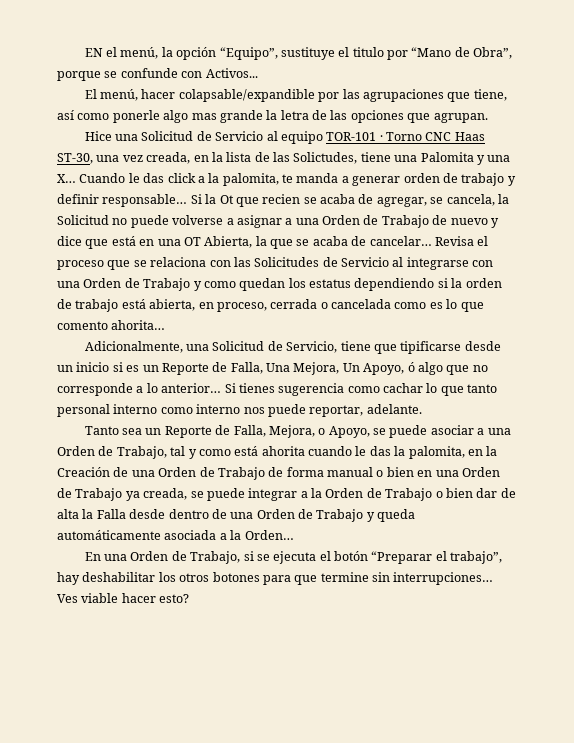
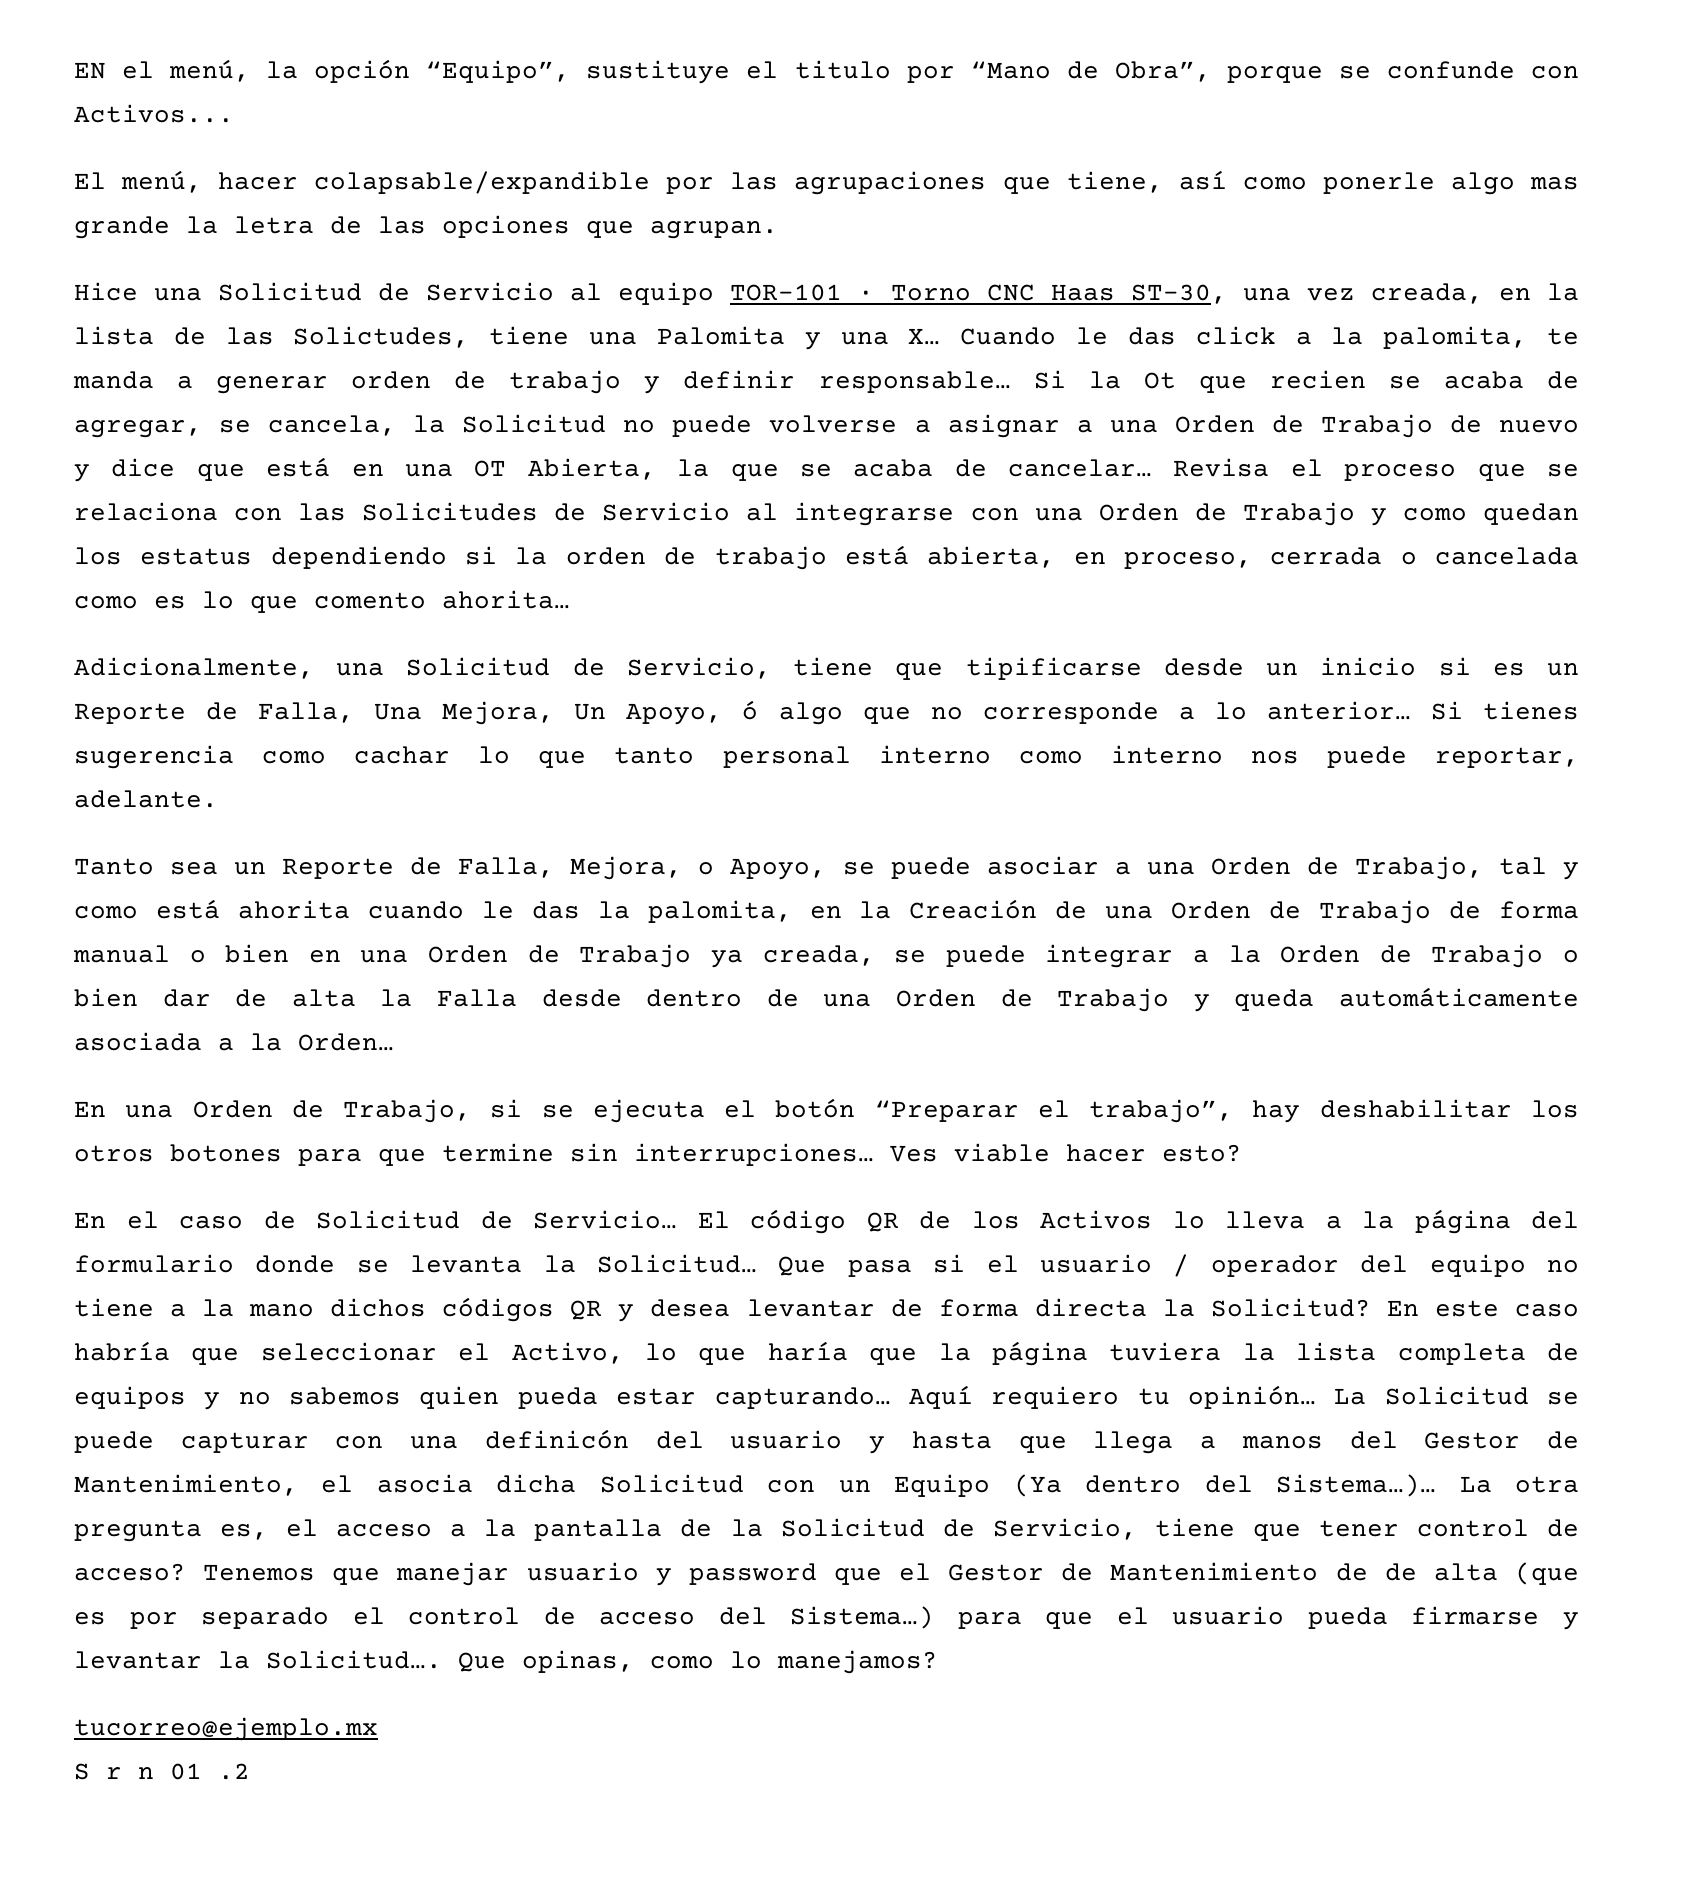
(190, 598) none -> [74,1209,1579,1234] [74,1254,1580,1277] [74,1297,1579,1322] [74,1341,1580,1366] [74,1385,1580,1410] [74,1429,1580,1454] [74,1474,1580,1497] [74,1518,1579,1542] [74,1562,1580,1586] [74,1606,1579,1630] [74,1650,938,1674] [74,1717,378,1741] [74,1763,250,1780] // En el caso de Solicitud de Servicio… El código QR de los Activos lo lleva a la página del formulario donde se levanta la Solicitud… Que pasa si el usuario / operador del equipo no tiene a la mano dichos códigos QR y desea levantar de forma directa la Solicitud? En este caso habría que seleccionar el Activo, lo que haría que la página tuviera la lista completa de equipos y no sabemos quien pueda estar capturando… Aquí requiero tu opinión… La Solicitud se puede capturar con una definicón del usuario y hasta que llega a manos del Gestor de Mantenimiento, el asocia dicha Solicitud con un Equipo (Ya dentro del Sistema…)… La otra pregunta es, el acceso a la pantalla de la Solicitud de Servicio, tiene que tener control de acceso? Tenemos que manejar usuario y password que el Gestor de Mantenimiento de de alta (que es por separado el control de acceso del Sistema…) para que el usuario pueda firmarse y levantar la Solicitud…. Que opinas, como lo manejamos? // tucorreo@ejemplo.mx // S r n 01 .2

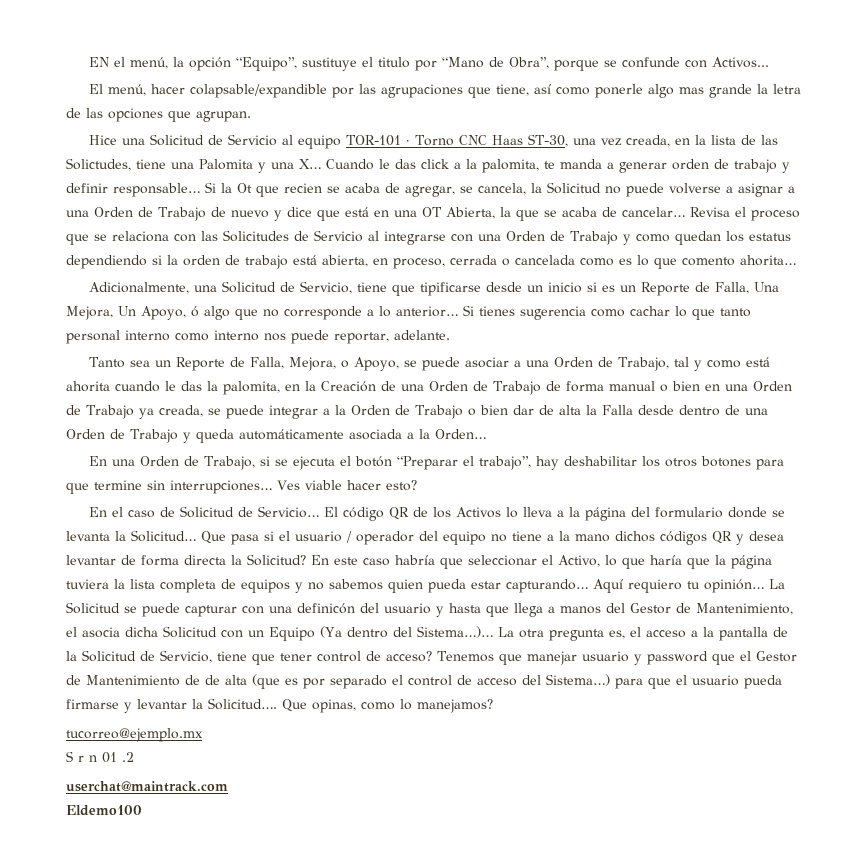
(250, 1771) none -> [66,781,228,792] [66,805,142,816] // userchat@maintrack.com // Eldemo100

